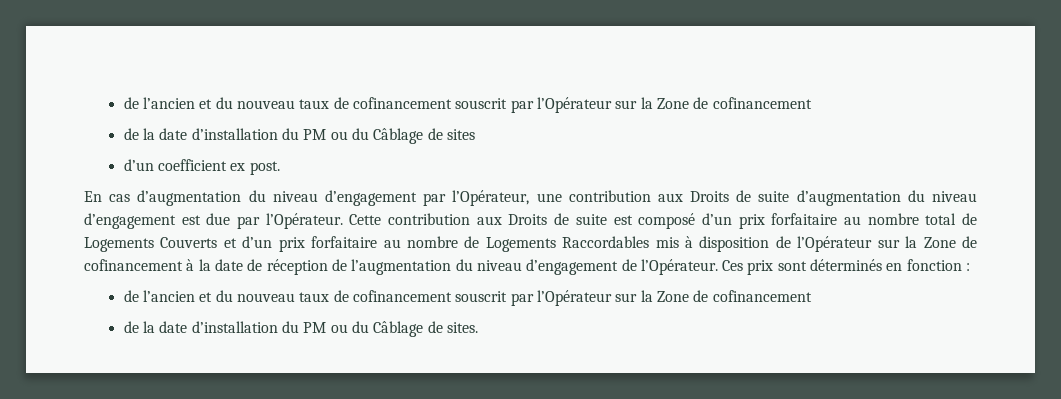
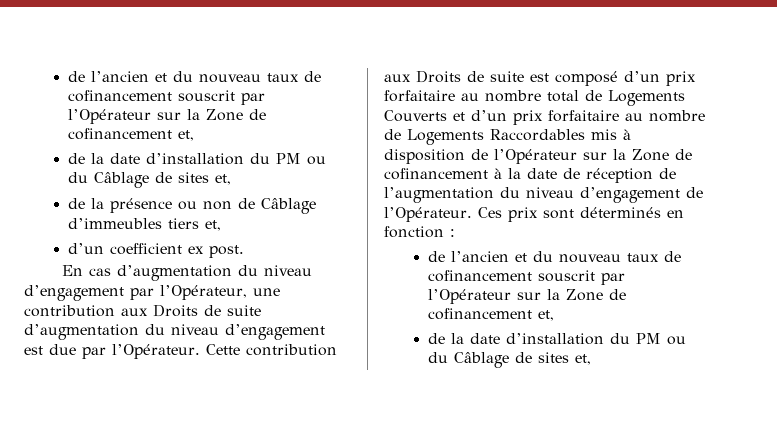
(812, 103) none -> [178,130,195,141] et,
(475, 134) none -> [215,174,232,185] [68,198,317,214] [68,218,222,231] et, // de la présence ou non de Câblage d’immeubles tiers et,
(812, 296) none -> [538,310,555,321] et,
[446,322,478,333] sites. -> [538,352,592,365] sites et,

